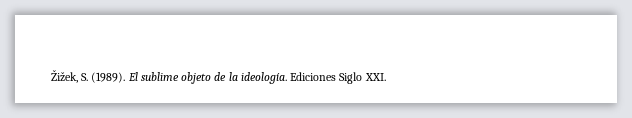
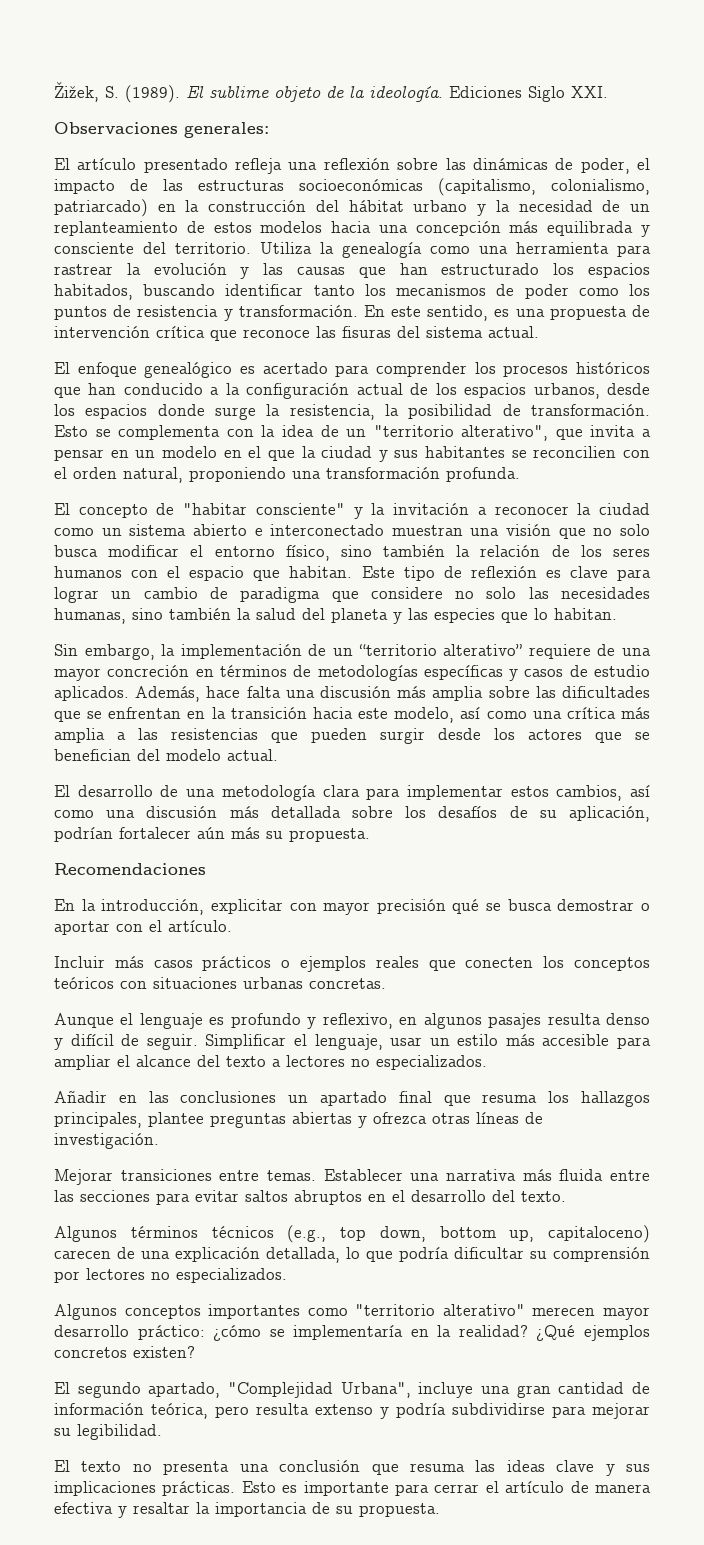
(386, 77) none -> [54,122,269,138] [54,158,651,174] [54,178,650,196] [54,199,651,217] [54,221,650,237] [54,242,651,258] [54,263,650,279] [54,284,650,300] [54,305,650,321] [54,326,539,341] [54,362,650,378] [54,383,650,399] [54,404,650,420] [54,425,651,441] [54,446,651,462] [54,467,520,483] [54,503,651,519] [54,524,650,539] [54,545,650,561] [54,566,651,581] [54,587,651,603] [54,608,617,624] [54,644,652,660] [54,665,650,681] [54,686,650,702] [54,707,650,723] [54,728,650,744] [54,749,278,761] [54,785,650,801] [54,806,650,822] [54,827,370,842] [54,863,206,875] [54,899,650,915] [54,920,232,935] [54,956,650,972] [54,977,386,989] [54,1013,650,1029] [54,1034,651,1050] [54,1055,487,1070] [54,1090,650,1107] [54,1112,543,1128] [54,1133,159,1149] [54,1169,651,1185] [54,1190,566,1205] [54,1225,650,1243] [54,1247,650,1263] [54,1268,287,1283] [54,1304,650,1320] [54,1325,650,1341] [54,1346,195,1358] [54,1382,651,1398] [54,1403,650,1419] [54,1424,162,1440] [54,1460,650,1476] [54,1481,651,1496] [54,1502,440,1518] // Observaciones generales: // El artículo presentado refleja una reflexión sobre las dinámicas de poder, el impacto de las estructuras socioeconómicas (capitalismo, colonialismo, patriarcado) en la construcción del hábitat urbano y la necesidad de un replanteamiento de estos modelos hacia una concepción más equilibrada y consciente del territorio. Utiliza la genealogía como una herramienta para rastrear la evolución y las causas que han estructurado los espacios habitados, buscando identificar tanto los mecanismos de poder como los puntos de resistencia y transformación. En este sentido, es una propuesta de intervención crítica que reconoce las fisuras del sistema actual. // El enfoque genealógico es acertado para comprender los procesos históricos que han conducido a la configuración actual de los espacios urbanos, desde los espacios donde surge la resistencia, la posibilidad de transformación. Esto se complementa con la idea de un "territorio alterativo", que invita a pensar en un modelo en el que la ciudad y sus habitantes se reconcilien con el orden natural, proponiendo una transformación profunda. // El concepto de "habitar consciente" y la invitación a reconocer la ciudad como un sistema abierto e interconectado muestran una visión que no solo busca modificar el entorno físico, sino también la relación de los seres humanos con el espacio que habitan. Este tipo de reflexión es clave para lograr un cambio de paradigma que considere no solo las necesidades humanas, sino también la salud del planeta y las especies que lo habitan. // Sin embargo, la implementación de un “territorio alterativo” requiere de una mayor concreción en términos de metodologías específicas y casos de estudio aplicados. Además, hace falta una discusión más amplia sobre las dificultades que se enfrentan en la transición hacia este modelo, así como una crítica más amplia a las resistencias que pueden surgir desde los actores que se benefician del modelo actual. // El desarrollo de una metodología clara para implementar estos cambios, así como una discusión más detallada sobre los desafíos de su aplicación, podrían fortalecer aún más su propuesta. // Recomendaciones // En la introducción, explicitar con mayor precisión qué se busca demostrar o aportar con el artículo. // Incluir más casos prácticos o ejemplos reales que conecten los conceptos teóricos con situaciones urbanas concretas. // Aunque el lenguaje es profundo y reflexivo, en algunos pasajes resulta denso y difícil de seguir. Simplificar el lenguaje, usar un estilo más accesible para ampliar el alcance del texto a lectores no especializados. // Añadir en las conclusiones un apartado final que resuma los hallazgos principales, plantee preguntas abiertas y ofrezca otras líneas de investigación. // Mejorar transiciones entre temas. Establecer una narrativa más fluida entre las secciones para evitar saltos abruptos en el desarrollo del texto. // Algunos términos técnicos (e.g., top down, bottom up, capitaloceno) carecen de una explicación detallada, lo que podría dificultar su comprensión por lectores no especializados. // Algunos conceptos importantes como "territorio alterativo" merecen mayor desarrollo práctico: ¿cómo se implementaría en la realidad? ¿Qué ejemplos concretos existen? // El segundo apartado, "Complejidad Urbana", incluye una gran cantidad de información teórica, pero resulta extenso y podría subdividirse para mejorar su legibilidad. // El texto no presenta una conclusión que resuma las ideas clave y sus implicaciones prácticas. Esto es importante para cerrar el artículo de manera efectiva y resaltar la importancia de su propuesta.

